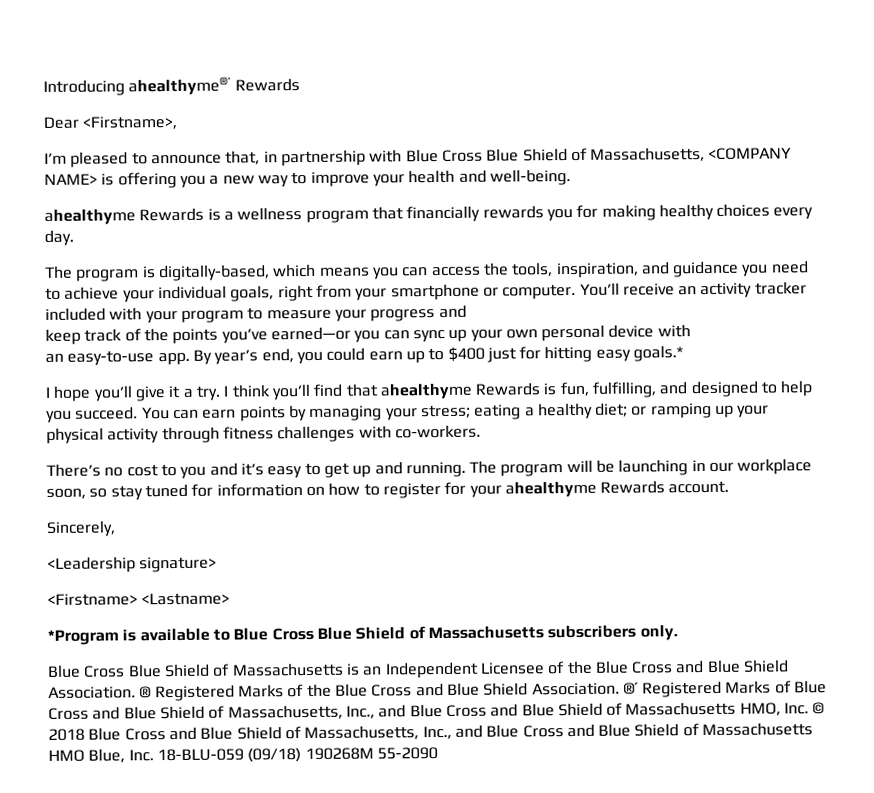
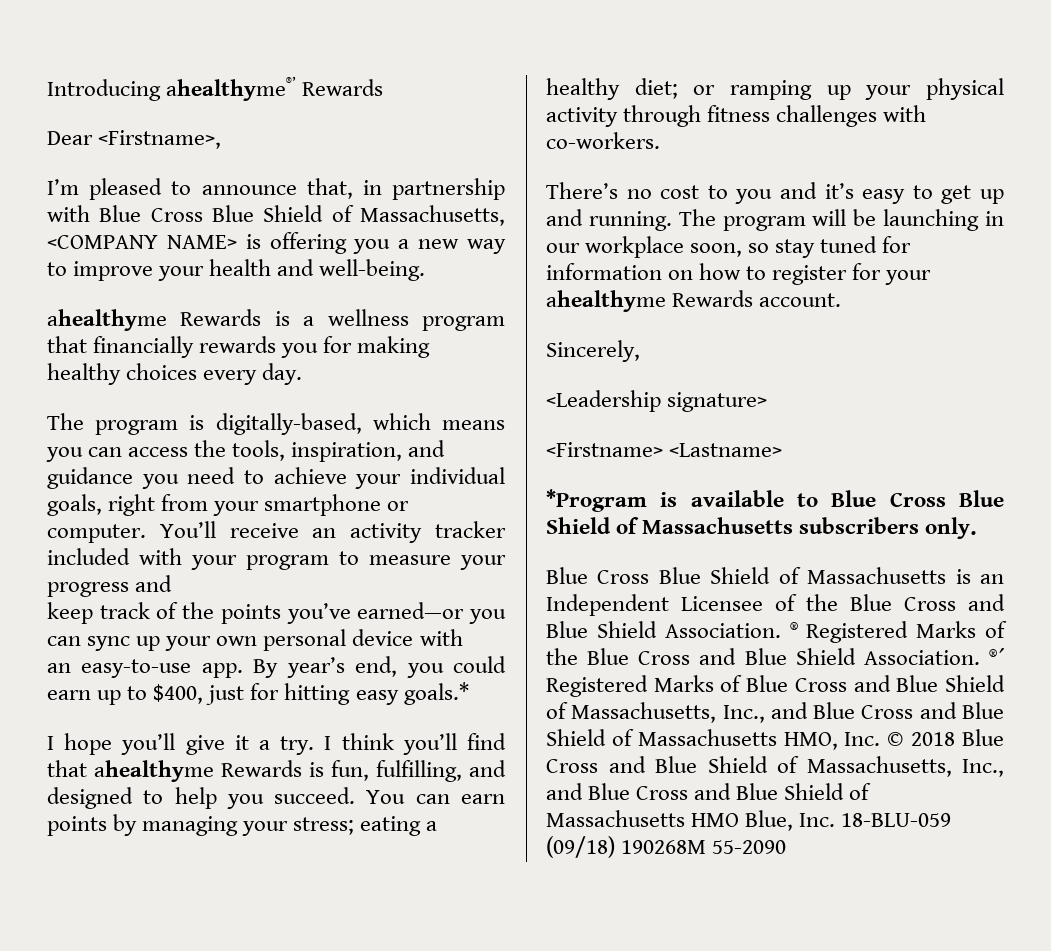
[447,346,485,362] $400 -> [153,684,204,704] $400,

